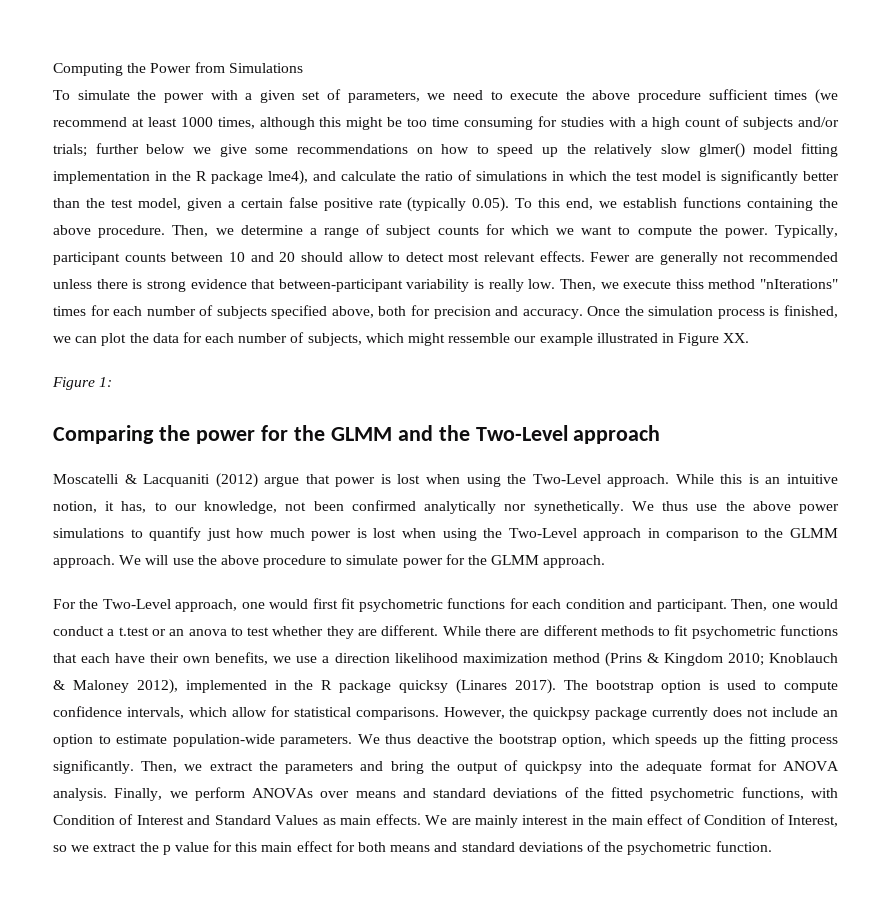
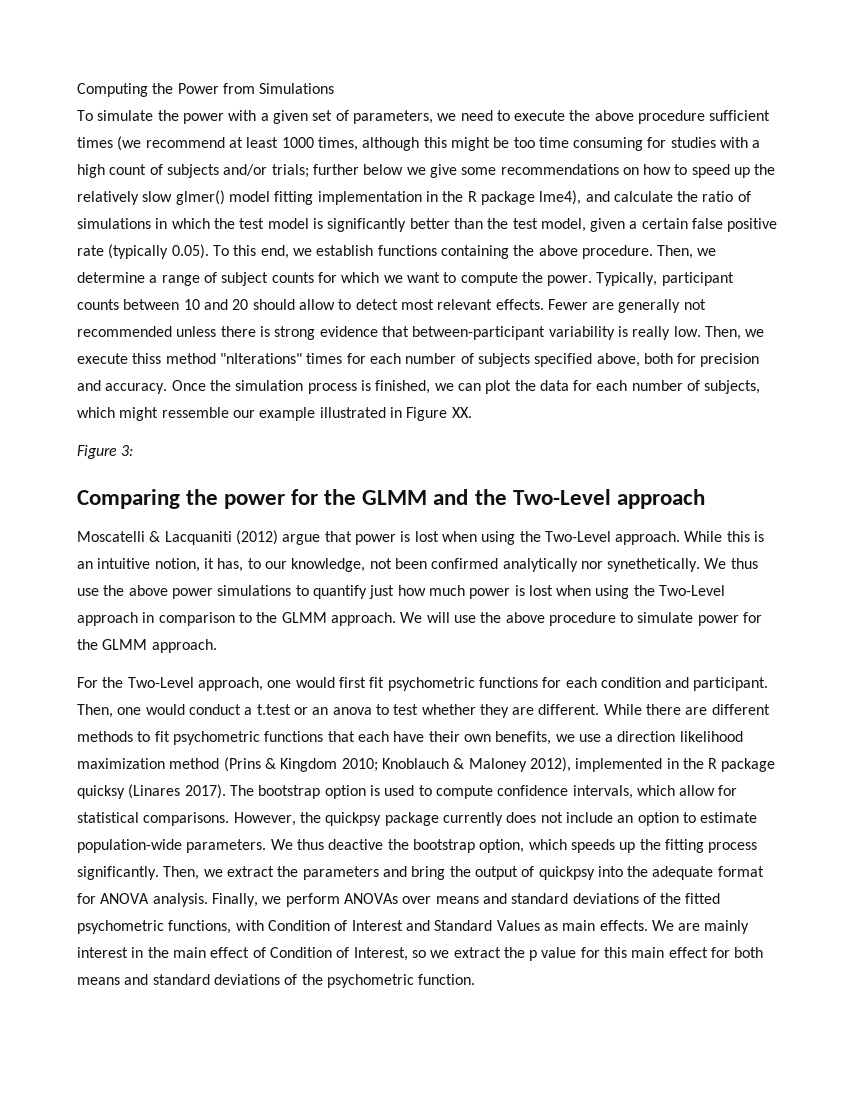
[99,377,113,387] 1: -> [121,445,134,456] 3:

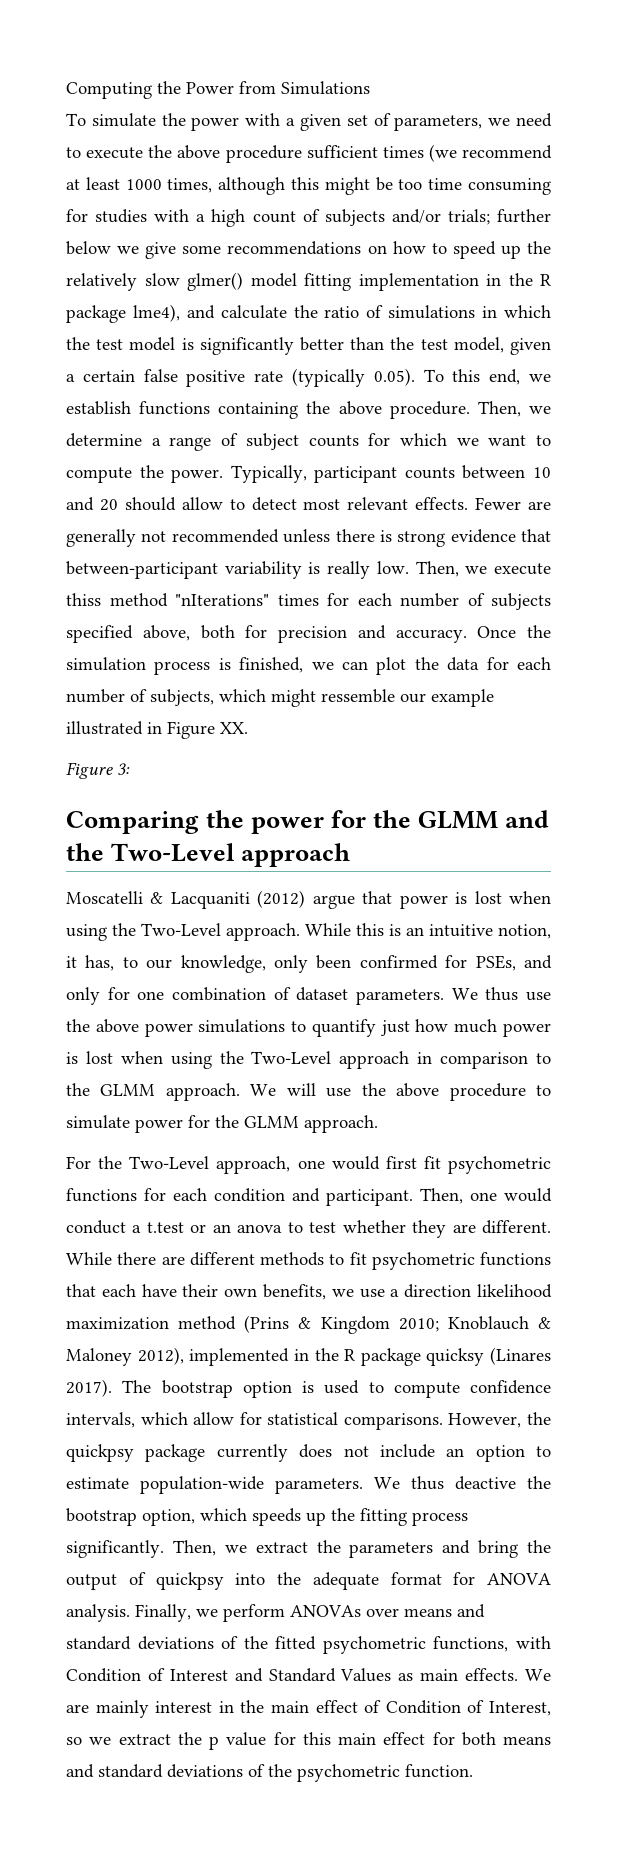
[369,558,392,569] not -> [274,955,308,973] only
[502,558,701,572] analytically nor synethetically. -> [445,955,552,971] [66,987,444,1005] for PSEs, and only for one combination of dataset parameters.

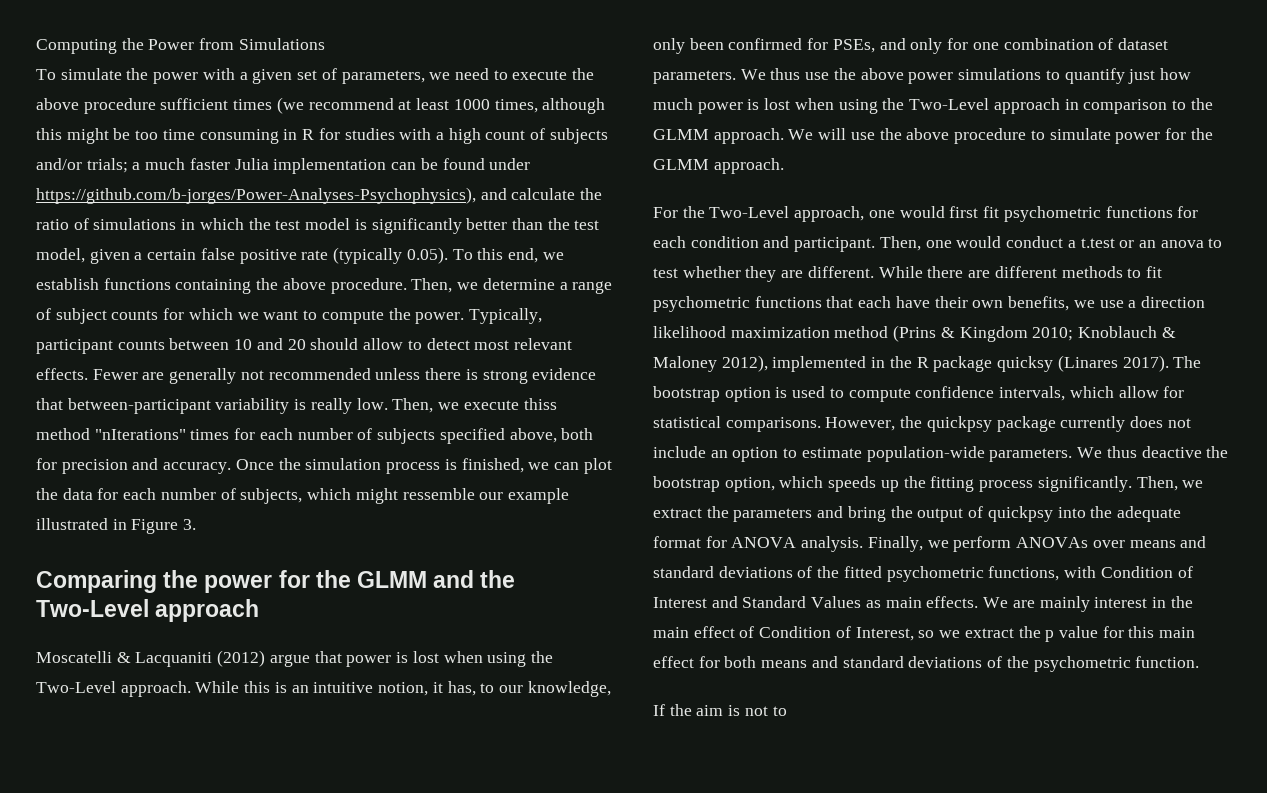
(551, 186) none -> [283,129,315,140] in R
[497,209,551,223] [66,241,552,259] [66,272,551,291] [66,304,180,323] further below we give some recommendations on how to speed up the relatively slow glmer() model fitting implementation in the R package lme4), -> [132,158,531,174] [36,187,476,204] a much faster Julia implementation can be found under https://github.com/b-jorges/Power-Analyses-Psychophysics),
[220,722,248,734] [66,762,130,779] XX. // Figure 3: -> [183,519,197,530] 3.
(473, 1771) none -> [653,704,787,716] // If the aim is not to

